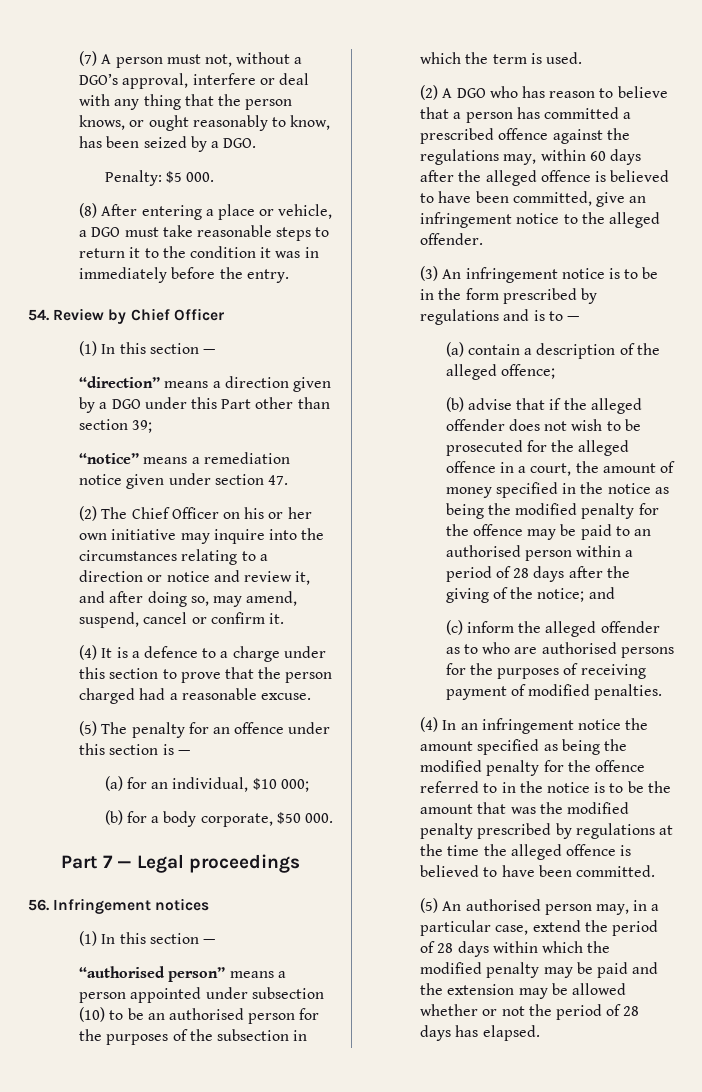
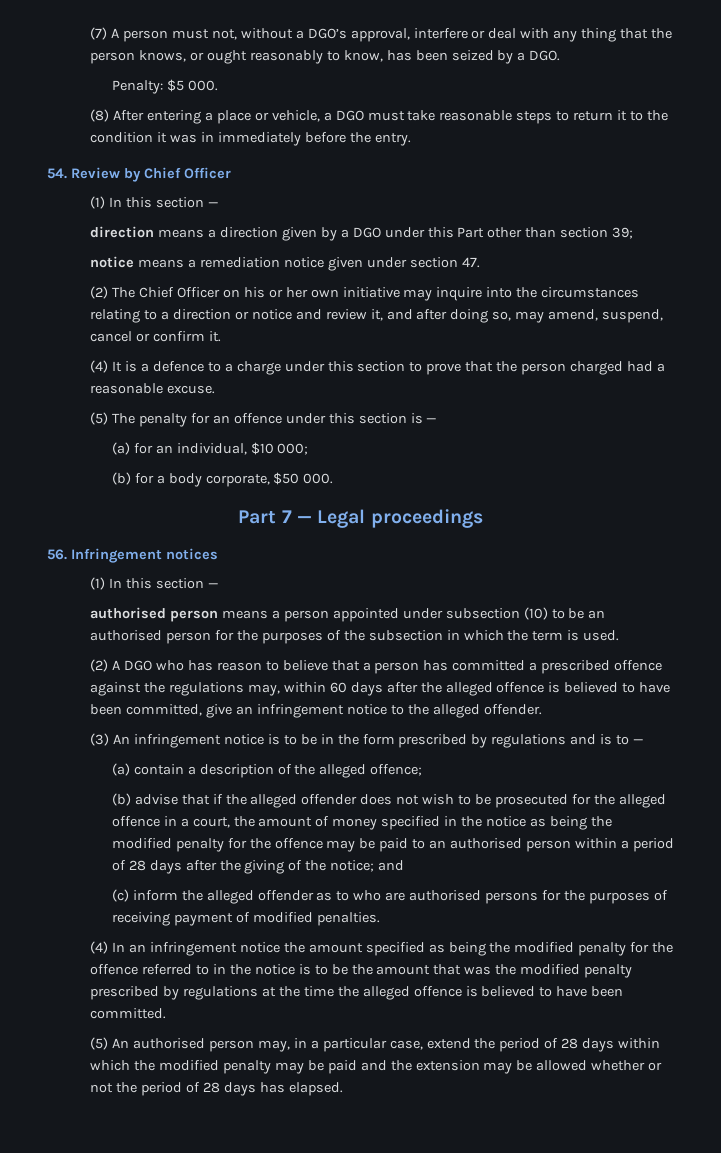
[79,376,161,388] “direction” -> [90,226,155,238] direction
[79,453,140,464] “notice” -> [90,256,135,268] notice
[79,966,226,982] “authorised person” -> [90,607,219,622] authorised person

